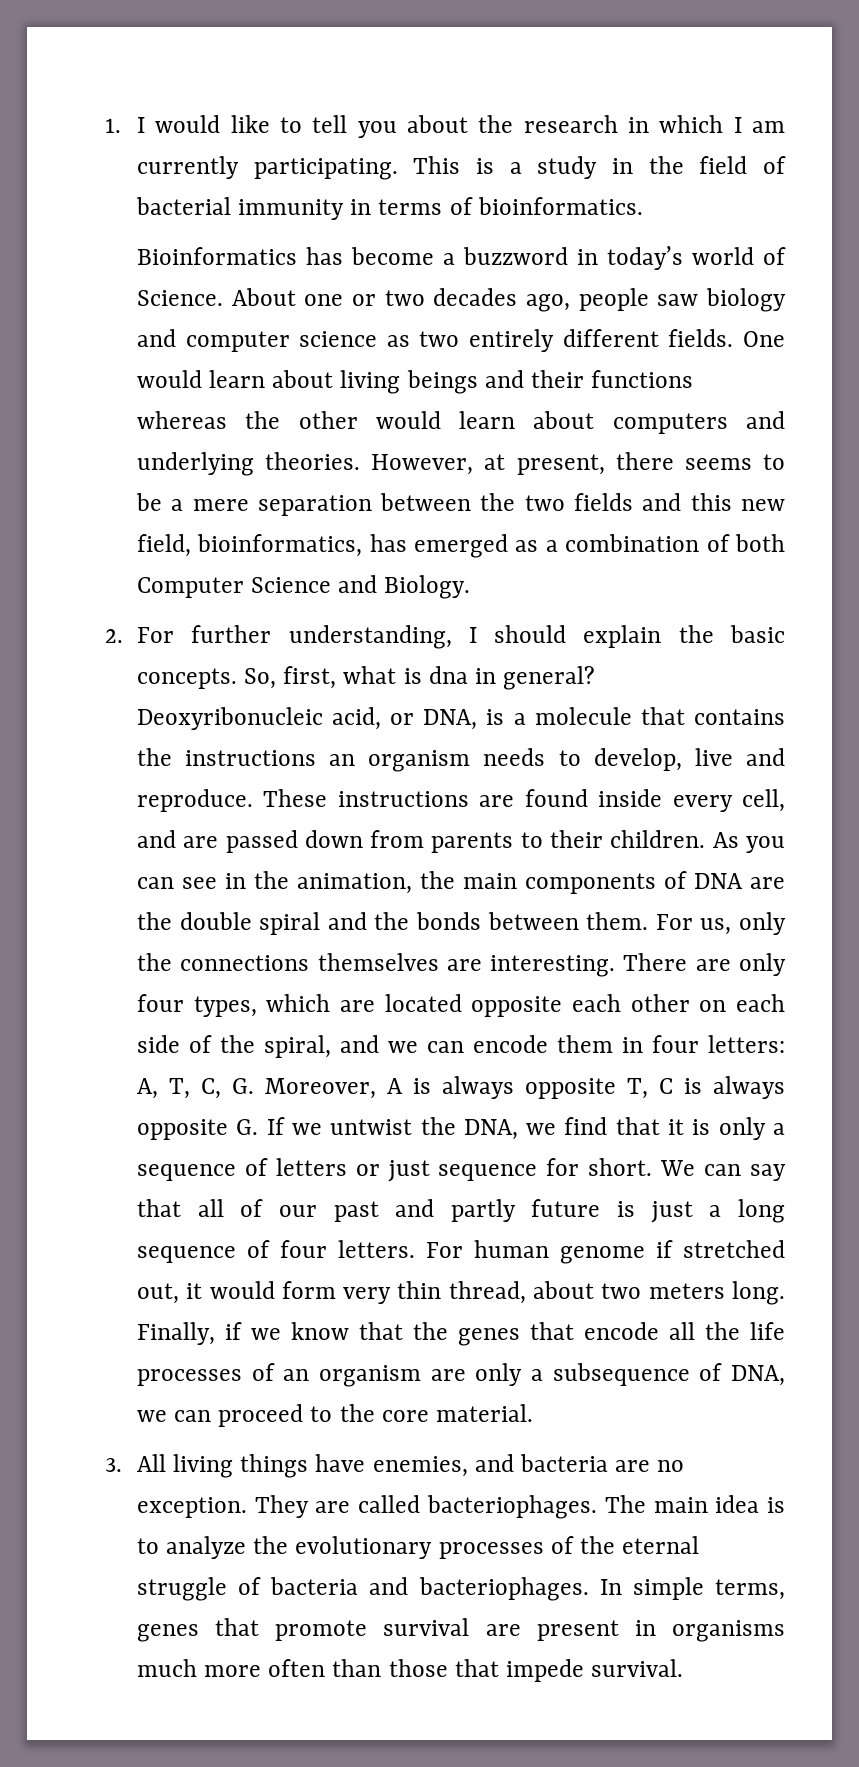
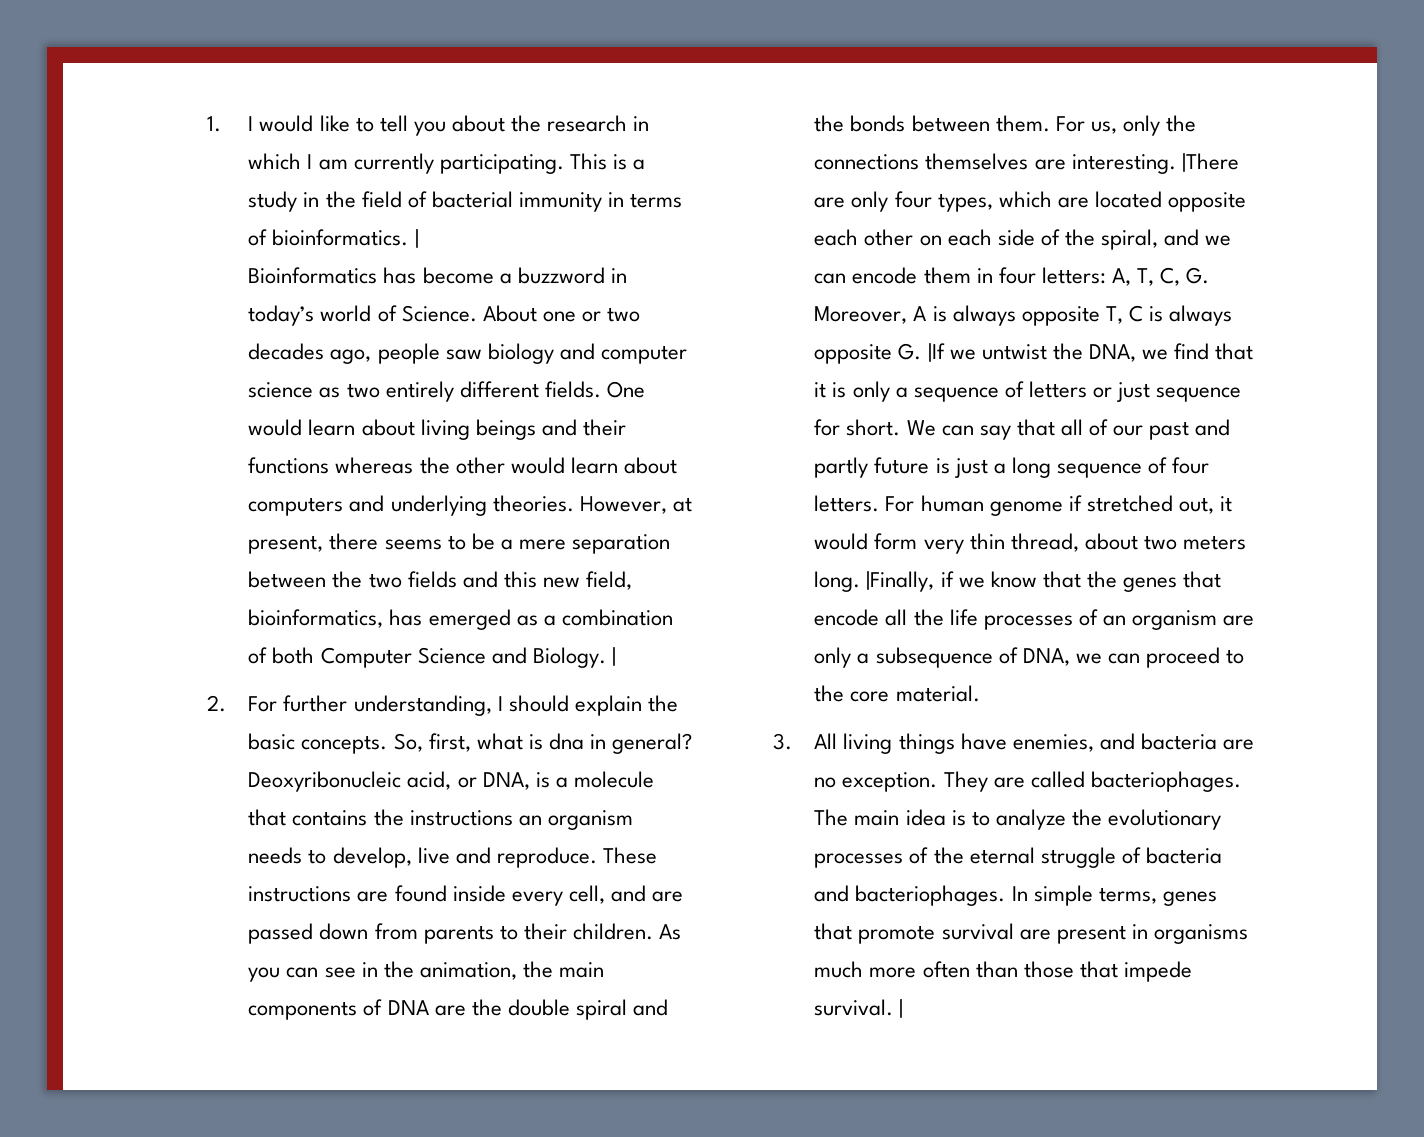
(643, 206) none -> [414,229,419,248] |
(471, 587) none -> [611,647,616,666] |
[623,953,688,971] There -> [1181,153,1239,172] |There
[266,1117,285,1135] If -> [927,343,945,362] |If
[136,1322,215,1345] Finally, -> [866,571,935,592] |Finally,
(684, 1668) none -> [899,999,904,1018] |

